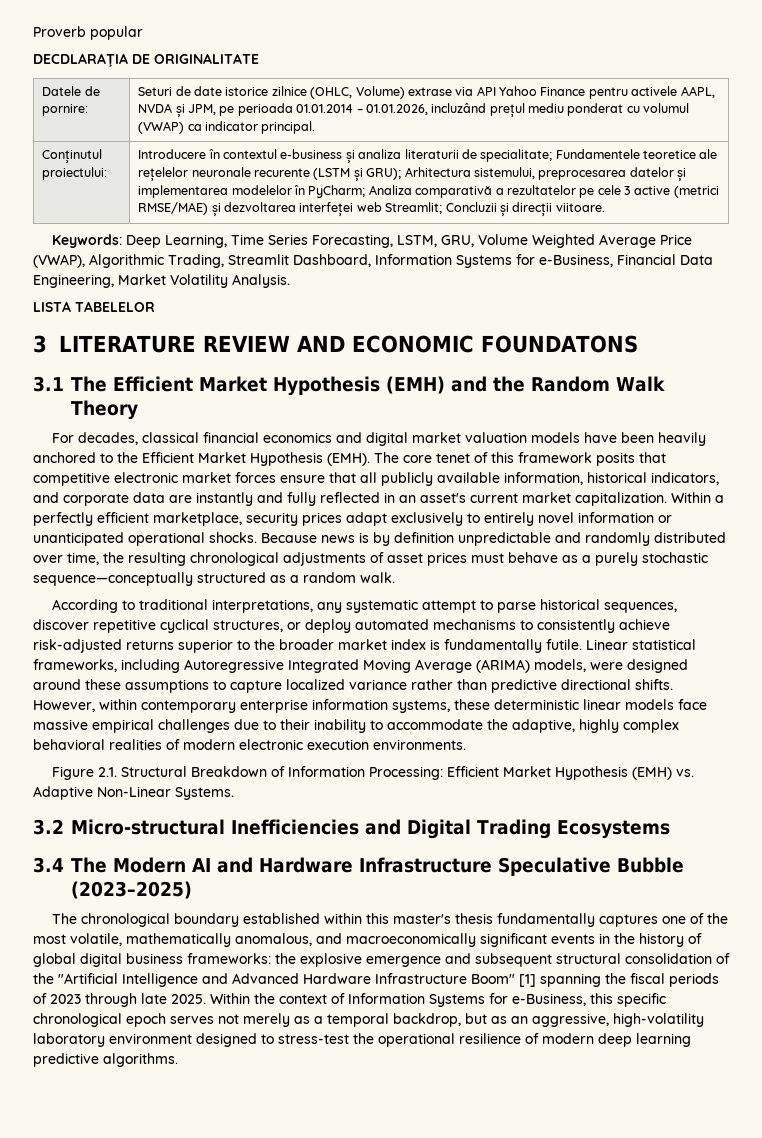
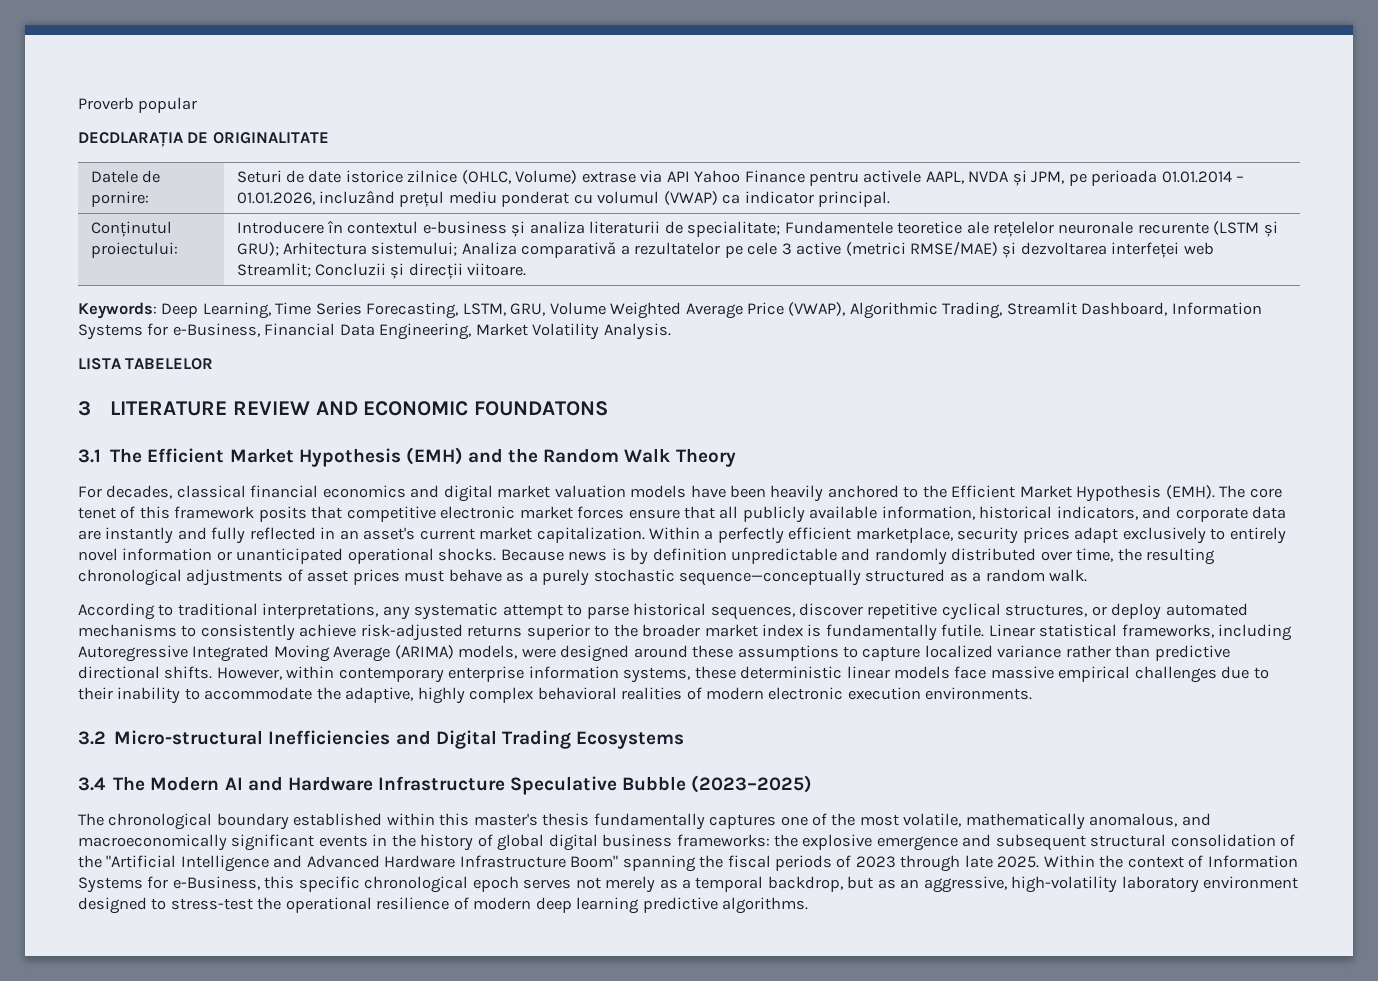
[473,167,687,182] [138,185,366,198] sistemului, preprocesarea datelor și implementarea modelelor în PyCharm; -> [371,242,458,256] sistemului;
[51,766,694,780] [33,786,234,800] // Figure 2.1. Structural Breakdown of Information Processing: Efficient Market Hypothesis (EMH) vs. Adaptive Non-Linear Systems. -> (1033, 693) none
[519,974,536,987] [1] -> (619, 861) none

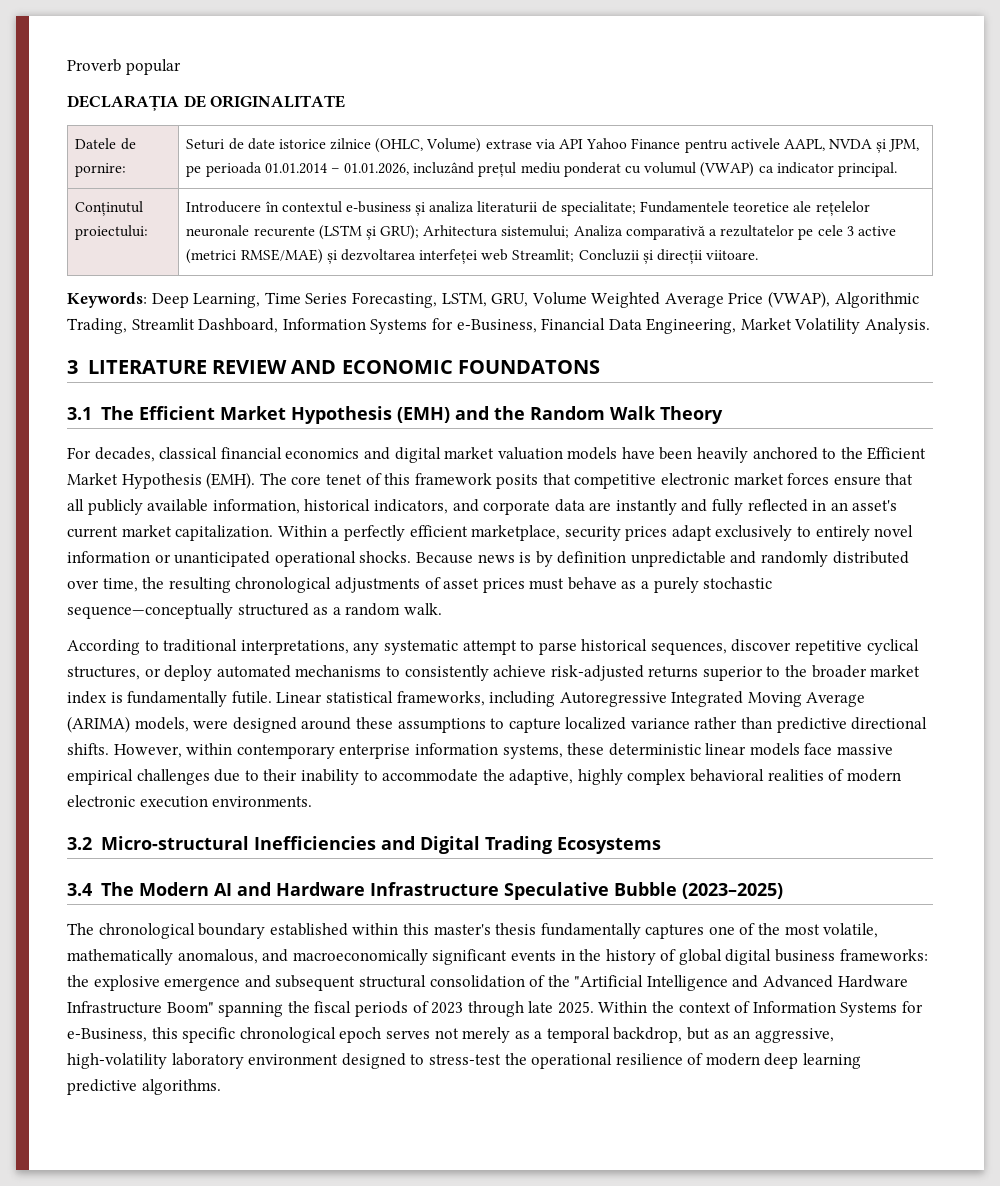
[78,132,183,147] DECDLARAȚIA -> [67,95,179,111] DECLARAȚIA
[78,358,214,370] // LISTA TABELELOR -> (931, 326) none

